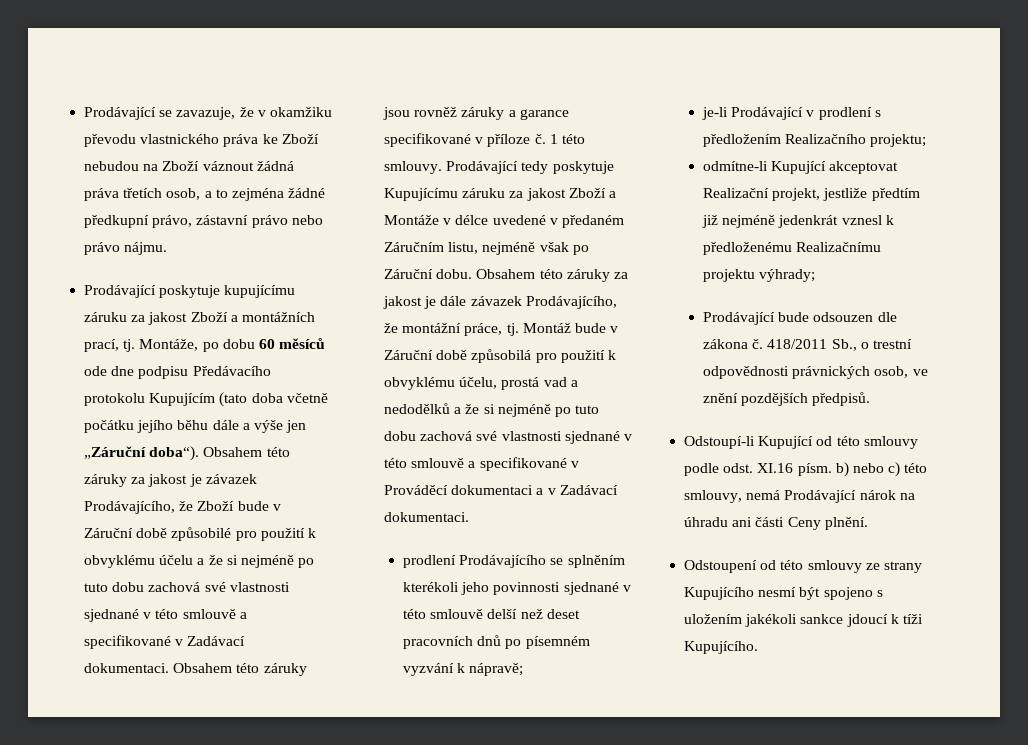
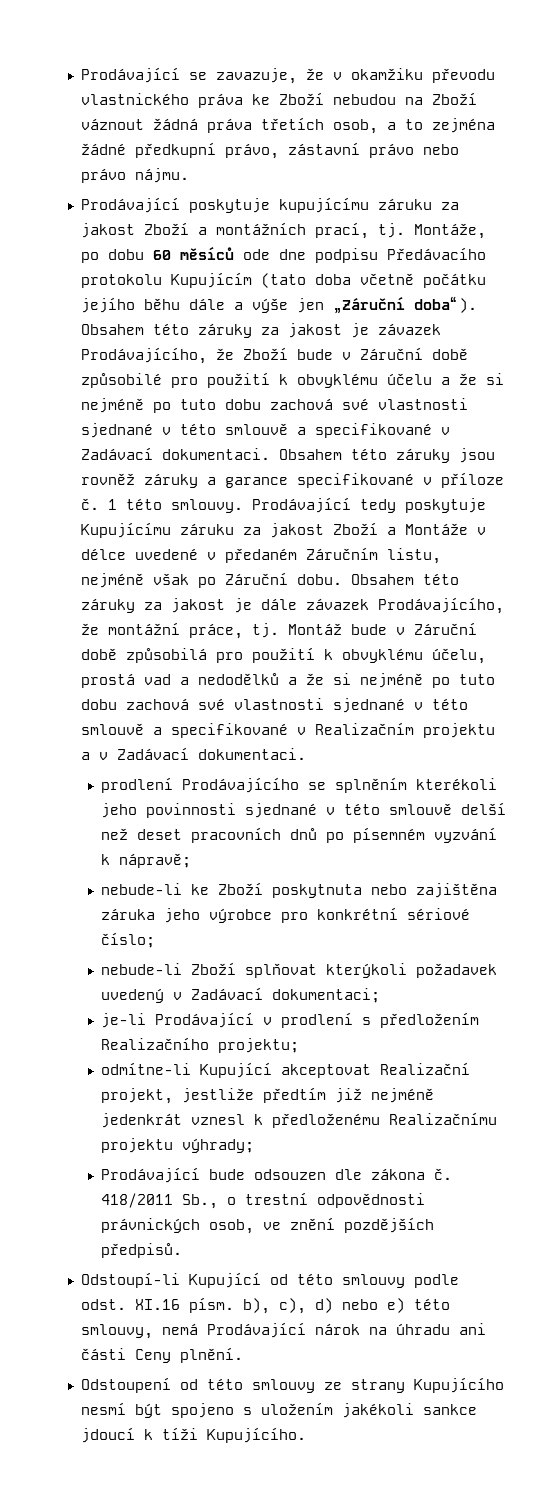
[384,485,534,495] Prováděcí dokumentaci -> [314,722,495,738] Realizačním projektu
(524, 669) none -> [100,882,497,898] [100,907,470,923] [100,932,155,948] [100,962,497,978] [100,987,380,1003] // nebude-li ke Zboží poskytnuta nebo zajištěna záruka jeho výrobce pro konkrétní sériové číslo; // nebude-li Zboží splňovat kterýkoli požadavek uvedený v Zadávací dokumentaci;
[835,462,901,477] b) nebo c) -> [242,1298,405,1314] b), c), d) nebo e)

